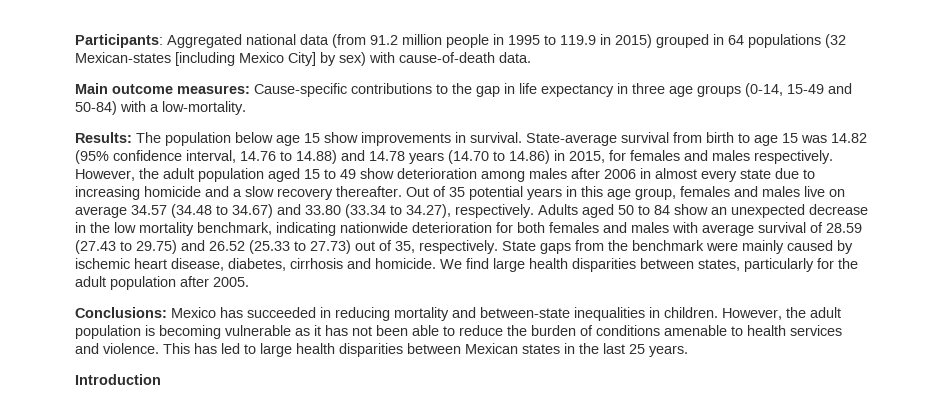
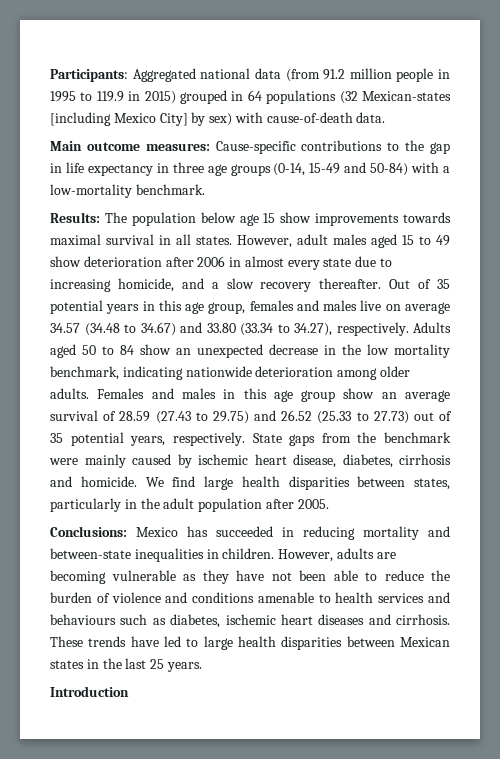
[162,101,246,115] low-mortality. -> [50,184,205,198] low-mortality benchmark.
[455,132,867,146] [75,150,833,164] [75,168,264,182] in survival. State-average survival from birth to age 15 was 14.82 (95% confidence interval, 14.76 to 14.88) and 14.78 years (14.70 to 14.86) in 2015, for females and males respectively. However, the adult population -> [403,212,451,223] [50,234,367,248] towards maximal survival in all states. However, adult males
[481,168,567,182] among males -> (162, 261) none
[144,186,201,197] homicide -> [117,278,174,292] homicide,
[496,222,698,233] for both females and males with -> [337,366,410,380] [50,388,397,402] among older adults. Females and males in this age group show an
[395,241,415,253] 35, -> [50,432,166,446] 35 potential years,
[817,258,834,269] for -> [124,499,137,509] in
[786,307,841,318] [75,325,155,339] the adult population is -> [336,548,396,559] adults are
[314,325,348,336] it has -> [202,570,264,584] they have
(593, 330) none -> [111,592,188,603] violence and
[103,343,217,354] violence. This has -> [50,614,450,628] [50,636,159,647] behaviours such as diabetes, ischemic heart diseases and cirrhosis. These trends have

